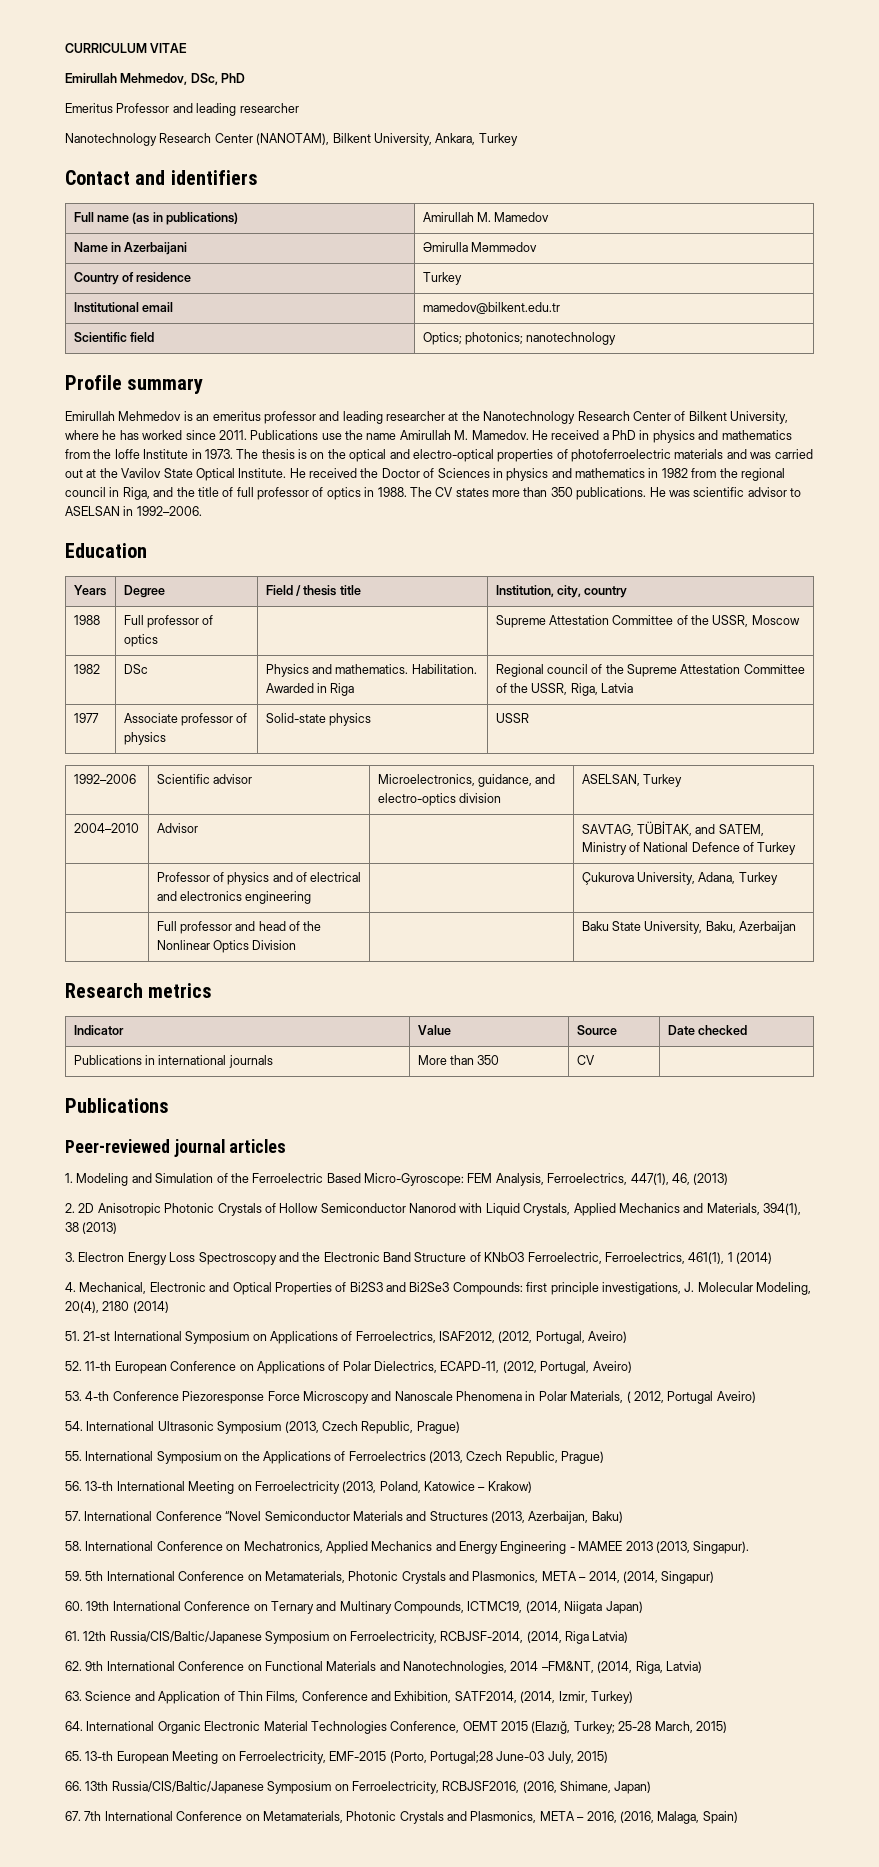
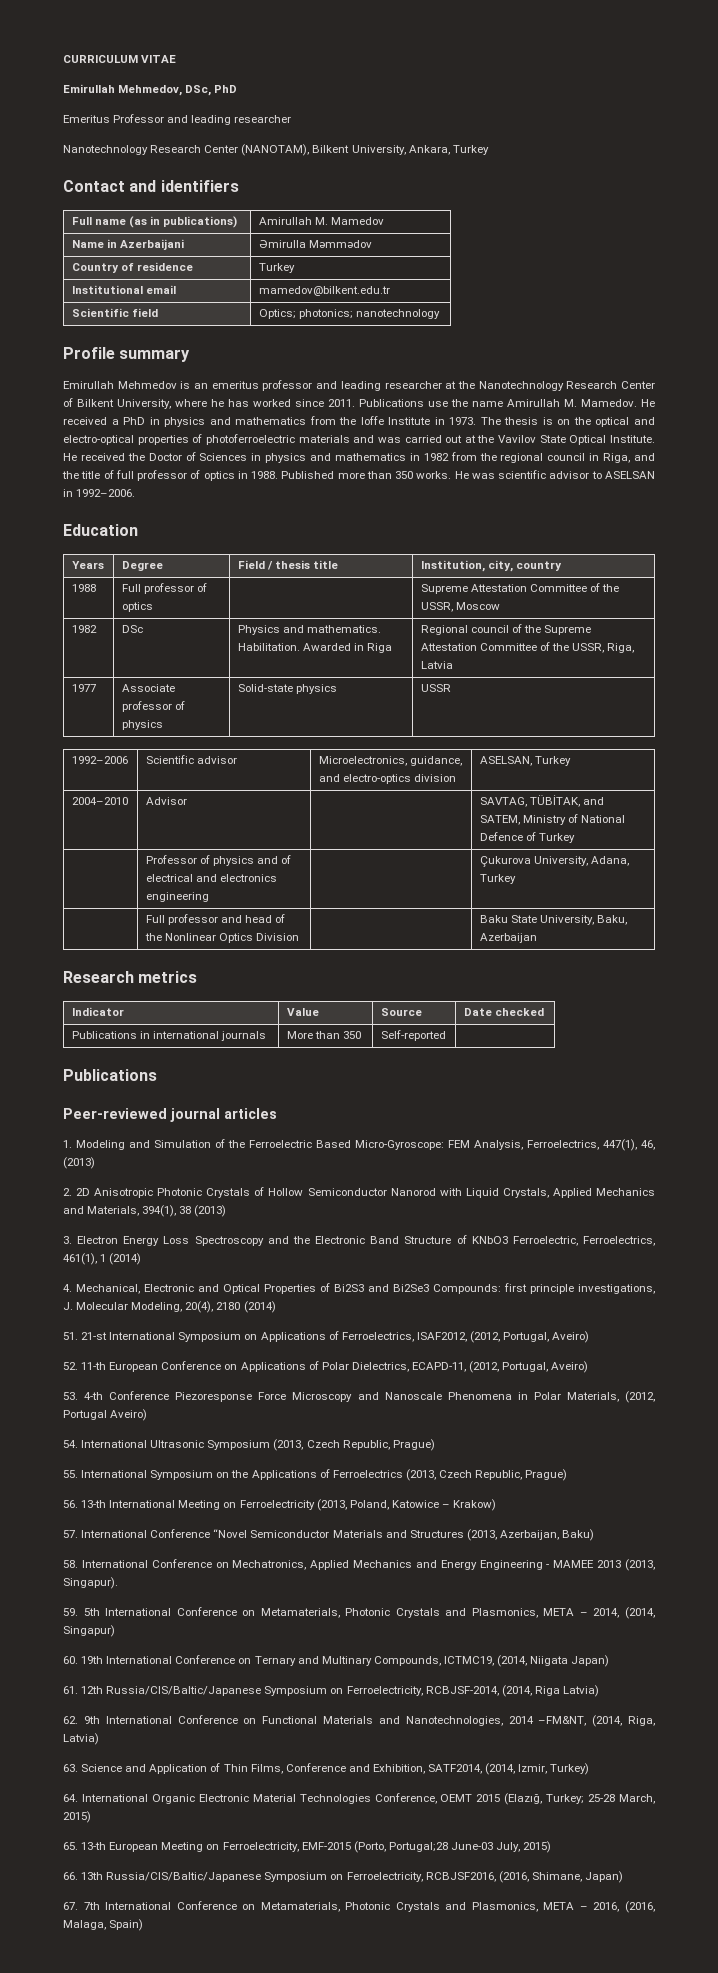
[409,487,489,497] The CV states -> [281,471,335,479] Published
[576,487,647,500] publications. -> [416,471,452,479] works.
[576,1055,595,1065] CV -> [380,1030,446,1041] Self-reported
[626,1391,664,1403] ( 2012, -> [624,1391,655,1403] (2012,

